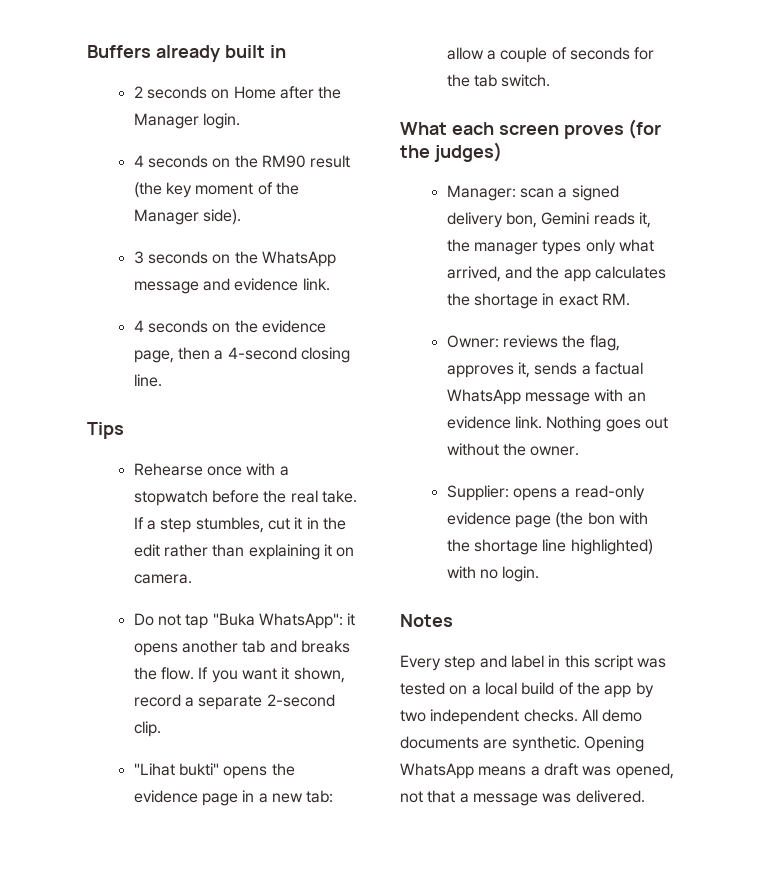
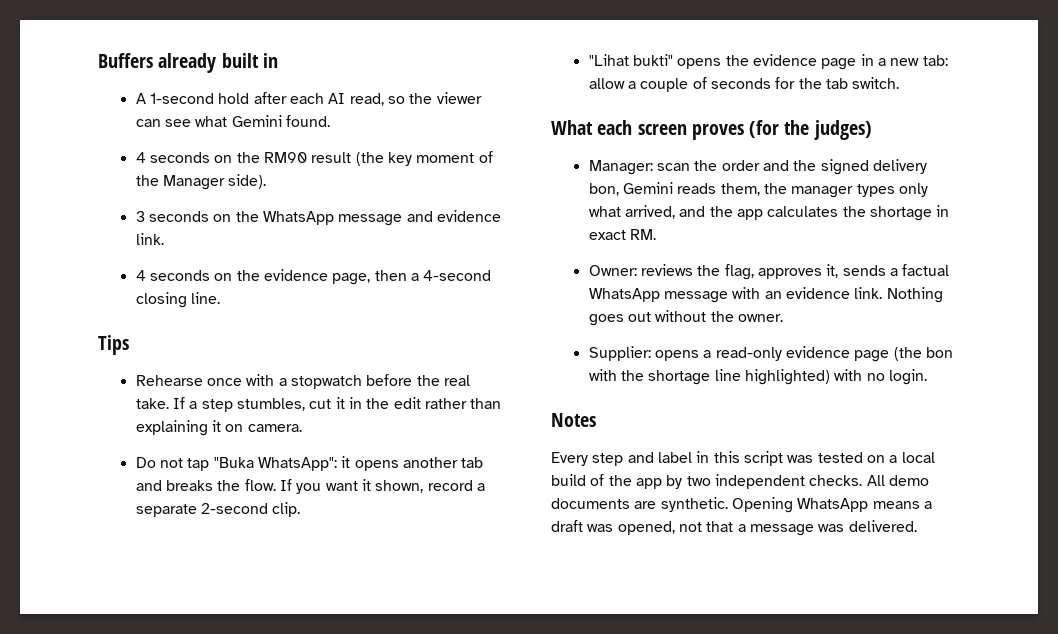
[133,86,342,99] [133,113,241,129] 2 seconds on Home after the Manager login. -> [135,92,482,106] [135,115,330,127] A 1-second hold after each AI read, so the viewer can see what Gemini found.
[558,188,568,198] a -> [694,160,817,171] the order and the
[639,212,652,228] it, -> [720,183,760,196] them,

